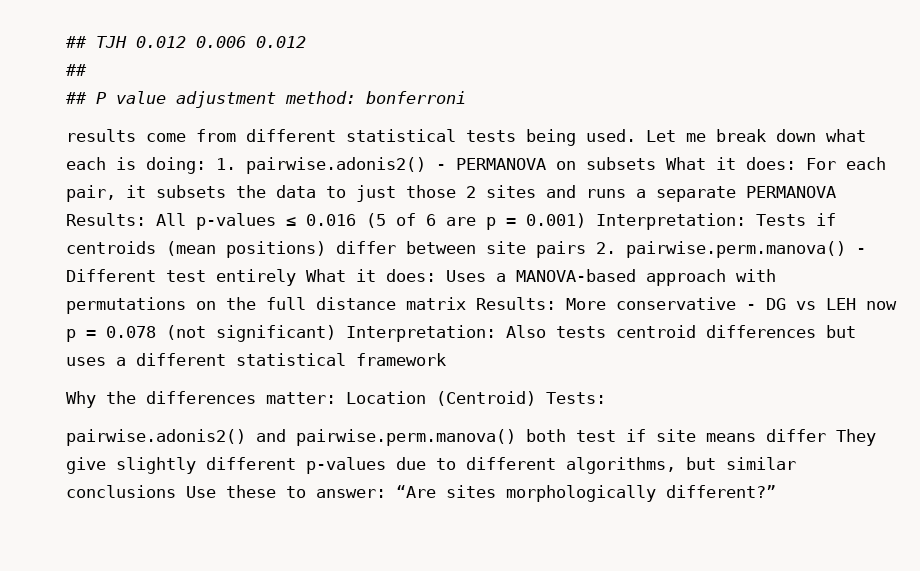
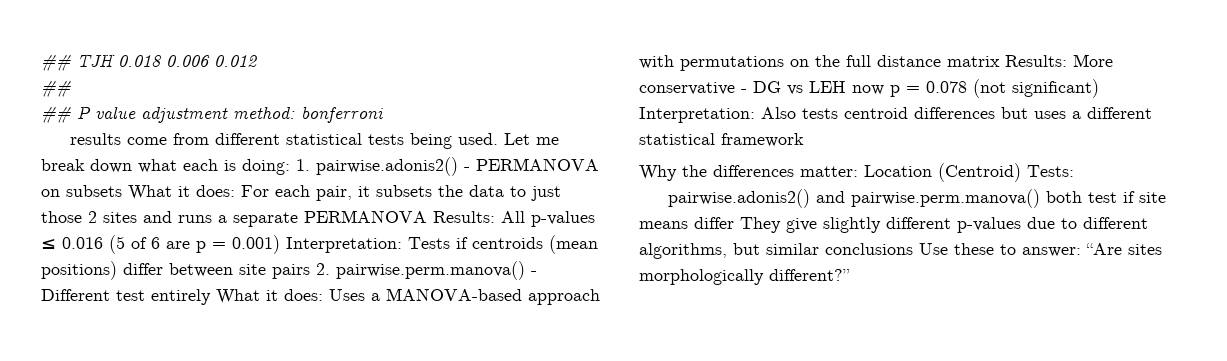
[136,36,186,48] 0.012 -> [118,55,161,67] 0.018

